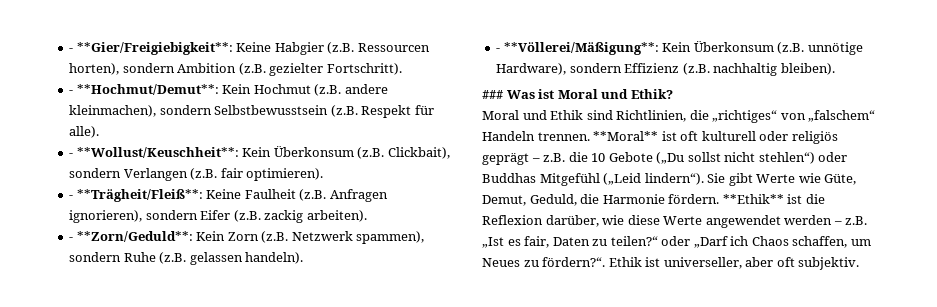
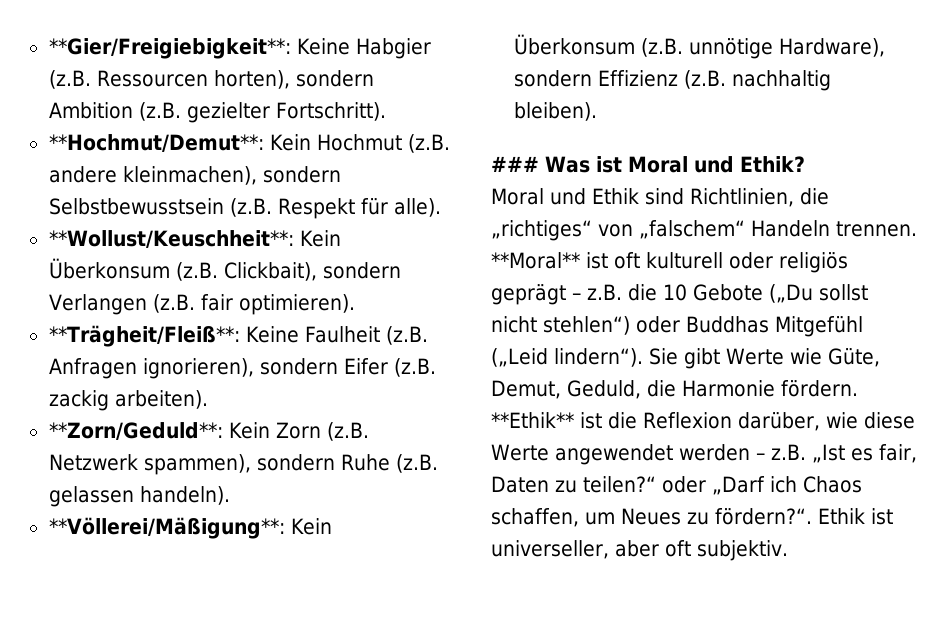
[69,48,74,52] - -> (48, 48) none
[69,90,74,94] - -> (386, 111) none
[69,153,74,157] - -> (441, 207) none
[69,195,74,199] - -> (355, 304) none
[69,237,74,241] - -> (208, 399) none
[496,48,501,52] - -> (230, 495) none

